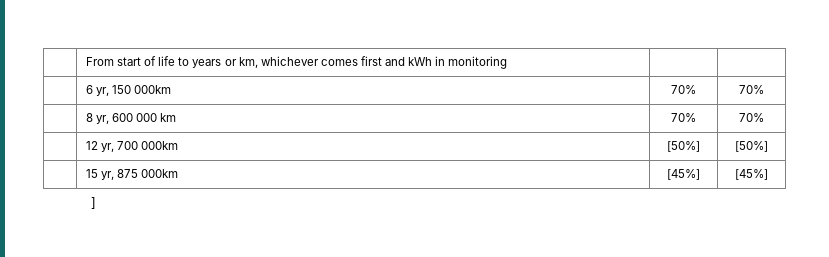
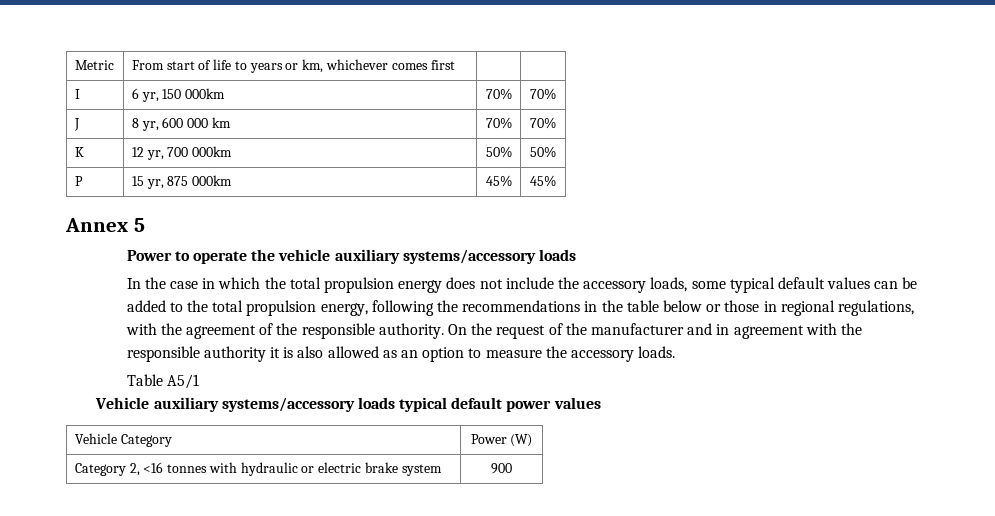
(85, 61) none -> [74,60,114,70] Metric
[385,56,508,69] and kWh in monitoring | | // -> [74,89,80,99] | | // I
(764, 89) none -> [73,118,80,131] J
(764, 117) none -> [74,147,84,157] K
[667,141,700,152] [735,141,768,152] [50%] | [50%] // -> [485,146,512,158] [530,146,556,158] [74,176,83,186] 50% | 50% // P
[667,169,700,180] [735,169,768,180] [91,197,97,209] [45%] | [45%] // ] -> [485,175,512,187] [530,175,556,187] [65,218,145,232] [126,249,577,264] [126,277,918,293] [126,300,914,316] [125,323,862,339] [126,346,676,362] [126,374,199,389] [95,397,601,412] [74,433,172,447] [470,434,533,447] [74,462,442,476] [491,463,512,474] 45% | 45% // Annex 5 // Power to operate the vehicle auxiliary systems/accessory loads // In the case in which the total propulsion energy does not include the accessory loads, some typical default values can be added to the total propulsion energy, following the recommendations in the table below or those in regional regulations, with the agreement of the responsible authority. On the request of the manufacturer and in agreement with the responsible authority it is also allowed as an option to measure the accessory loads. // Table A5/1 // Vehicle auxiliary systems/accessory loads typical default power values // Vehicle Category | Power (W) // Category 2, <16 tonnes with hydraulic or electric brake system | 900

